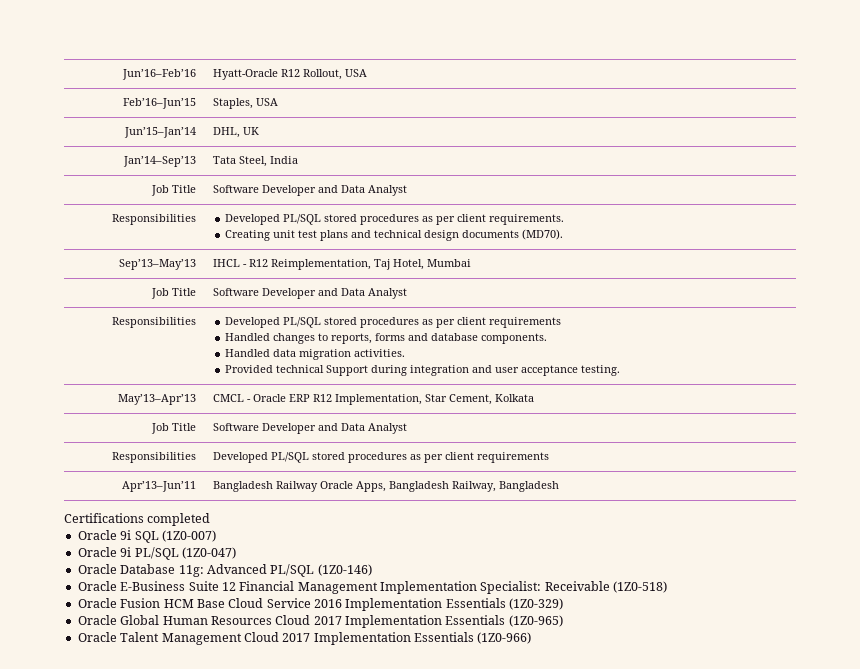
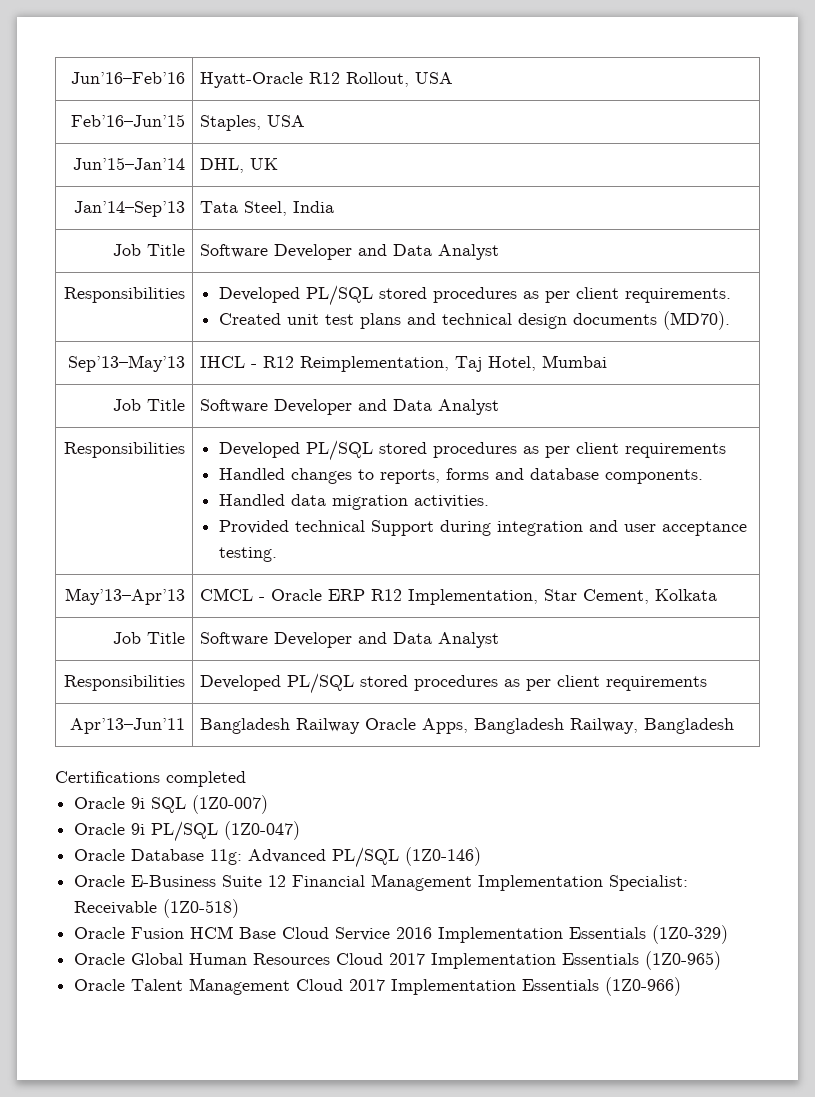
[225,230,271,241] Creating -> [219,313,282,325] Created

